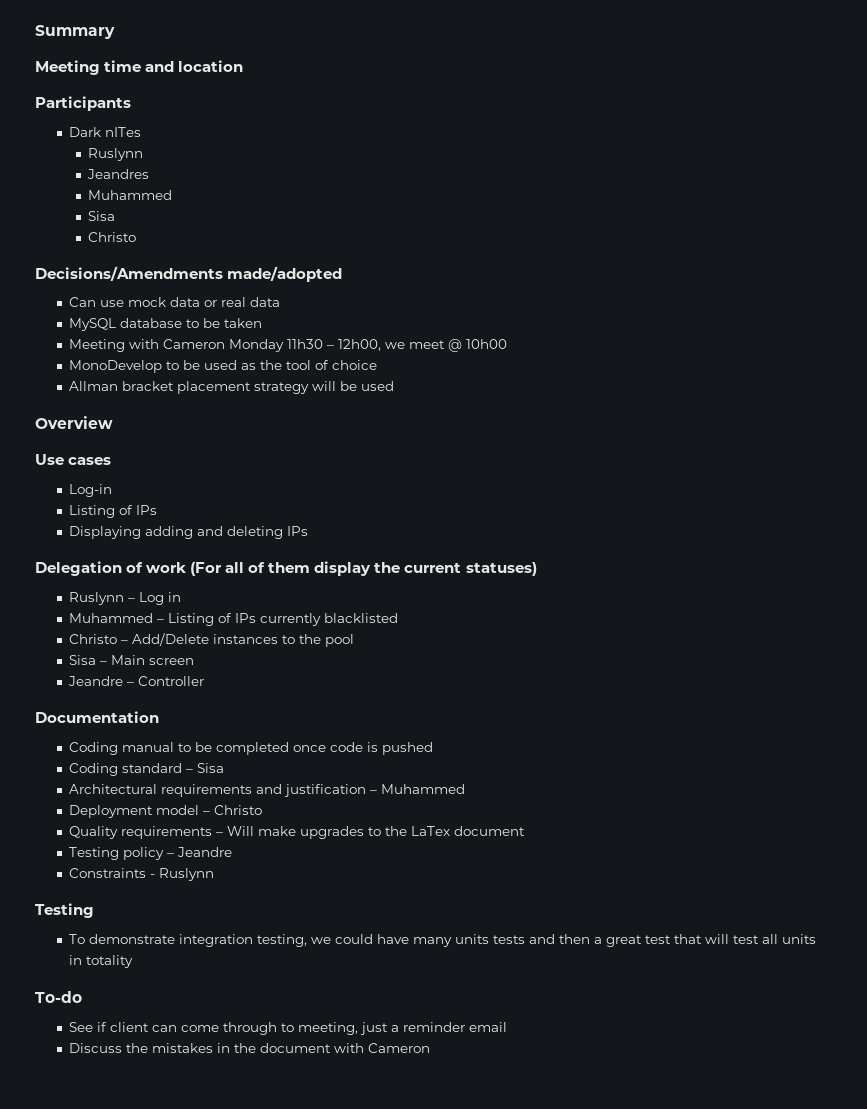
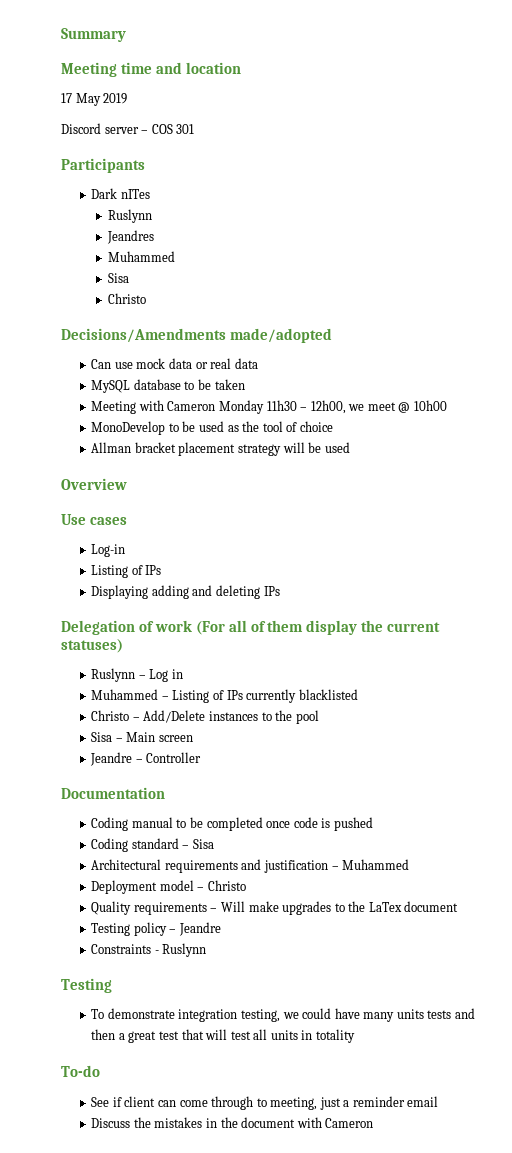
(244, 66) none -> [61,93,128,106] [61,123,195,134] // 17 May 2019 // Discord server – COS 301

